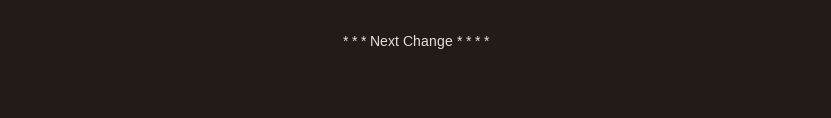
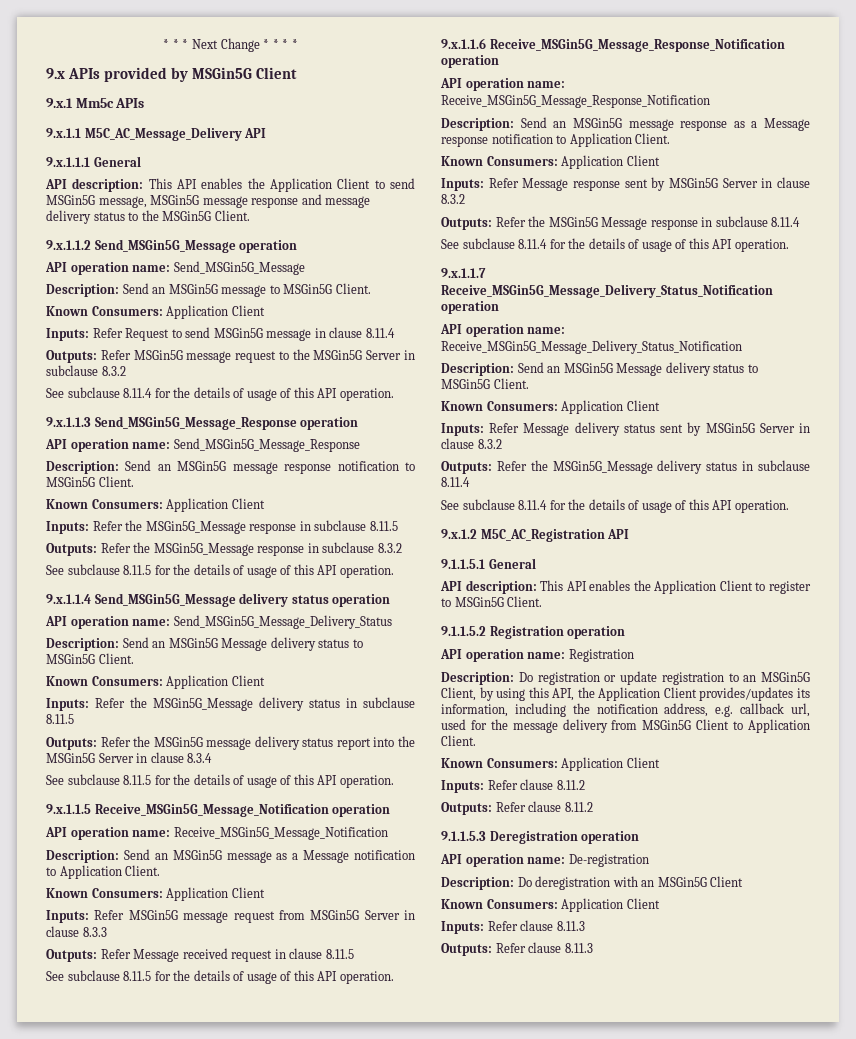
(490, 41) none -> [46,67,297,82] [46,98,145,108] [46,127,267,141] [46,156,141,167] [45,178,415,192] [46,194,371,208] [46,210,250,224] [46,239,298,253] [45,261,305,275] [46,283,371,297] [46,305,265,319] [46,327,395,341] [46,349,415,363] [46,365,126,376] [46,387,394,401] [46,416,359,430] [45,438,360,452] [46,460,415,474] [46,476,134,487] [46,498,265,512] [46,520,398,534] [46,542,402,556] [46,564,394,578] [46,593,391,607] [45,615,392,629] [46,637,363,651] [46,653,134,664] [46,675,265,689] [46,697,415,711] [46,714,74,724] [46,736,415,750] [46,752,213,763] [46,774,394,788] [46,804,391,817] [45,827,388,840] [46,849,415,863] [46,865,161,879] [46,887,265,901] [46,910,415,923] [46,926,107,937] [46,948,354,962] [46,970,394,984] [441,38,785,52] [441,55,499,68] [440,78,566,91] [441,95,710,108] [441,117,810,131] [441,133,671,147] [441,155,660,169] [441,177,810,191] [441,194,465,204] [441,216,801,230] [441,238,789,252] [441,268,486,278] [441,284,773,298] [441,301,499,314] [440,324,566,337] [441,340,742,354] [441,362,758,376] [441,378,529,389] [441,400,660,414] [441,422,810,436] [441,438,502,449] [441,460,810,474] [441,477,470,487] [441,499,789,513] [441,529,630,542] [441,558,536,569] [440,580,811,594] [441,596,543,607] [441,626,626,639] [440,649,634,662] [441,671,810,685] [441,687,810,701] [441,703,810,717] [441,719,810,733] [441,735,476,746] [441,757,660,771] [441,779,585,793] [441,801,593,815] [441,831,640,844] [440,854,649,867] [441,876,744,890] [441,898,660,912] [441,920,585,934] [441,942,593,956] // 9.x APIs provided by MSGin5G Client // 9.x.1 Mm5c APIs // 9.x.1.1 M5C_AC_Message_Delivery API // 9.x.1.1.1 General // API description: This API enables the Application Client to send MSGin5G message, MSGin5G message response and message delivery status to the MSGin5G Client. // 9.x.1.1.2 Send_MSGin5G_Message operation // API operation name: Send_MSGin5G_Message // Description: Send an MSGin5G message to MSGin5G Client. // Known Consumers: Application Client // Inputs: Refer Request to send MSGin5G message in clause 8.11.4 // Outputs: Refer MSGin5G message request to the MSGin5G Server in subclause 8.3.2 // See subclause 8.11.4 for the details of usage of this API operation. // 9.x.1.1.3 Send_MSGin5G_Message_Response operation // API operation name: Send_MSGin5G_Message_Response // Description: Send an MSGin5G message response notification to MSGin5G Client. // Known Consumers: Application Client // Inputs: Refer the MSGin5G_Message response in subclause 8.11.5 // Outputs: Refer the MSGin5G_Message response in subclause 8.3.2 // See subclause 8.11.5 for the details of usage of this API operation. // 9.x.1.1.4 Send_MSGin5G_Message delivery status operation // API operation name: Send_MSGin5G_Message_Delivery_Status // Description: Send an MSGin5G Message delivery status to MSGin5G Client. // Known Consumers: Application Client // Inputs: Refer the MSGin5G_Message delivery status in subclause 8.11.5 // Outputs: Refer the MSGin5G message delivery status report into the MSGin5G Server in clause 8.3.4 // See subclause 8.11.5 for the details of usage of this API operation. // 9.x.1.1.5 Receive_MSGin5G_Message_Notification operation // API operation name: Receive_MSGin5G_Message_Notification // Description: Send an MSGin5G message as a Message notification to Application Client. // Known Consumers: Application Client // Inputs: Refer MSGin5G message request from MSGin5G Server in clause 8.3.3 // Outputs: Refer Message received request in clause 8.11.5 // See subclause 8.11.5 for the details of usage of this API operation. // 9.x.1.1.6 Receive_MSGin5G_Message_Response_Notification operation // API operation name: Receive_MSGin5G_Message_Response_Notification // Description: Send an MSGin5G message response as a Message response notification to Application Client. // Known Consumers: Application Client // Inputs: Refer Message response sent by MSGin5G Server in clause 8.3.2 // Outputs: Refer the MSGin5G Message response in subclause 8.11.4 // See subclause 8.11.4 for the details of usage of this API operation. // 9.x.1.1.7 Receive_MSGin5G_Message_Delivery_Status_Notification operation // API operation name: Receive_MSGin5G_Message_Delivery_Status_Notification // Description: Send an MSGin5G Message delivery status to MSGin5G Client. // Known Consumers: Application Client // Inputs: Refer Message delivery status sent by MSGin5G Server in clause 8.3.2 // Outputs: Refer the MSGin5G_Message delivery status in subclause 8.11.4 // See subclause 8.11.4 for the details of usage of this API operation. // 9.x.1.2 M5C_AC_Registration API // 9.1.1.5.1 General // API description: This API enables the Application Client to register to MSGin5G Client. // 9.1.1.5.2 Registration operation // API operation name: Registration // Description: Do registration or update registration to an MSGin5G Client, by using this API, the Application Client provides/updates its information, including the notification address, e.g. callback url, used for the message delivery from MSGin5G Client to Application Client. // Known Consumers: Application Client // Inputs: Refer clause 8.11.2 // Outputs: Refer clause 8.11.2 // 9.1.1.5.3 Deregistration operation // API operation name: De-registration // Description: Do deregistration with an MSGin5G Client // Known Consumers: Application Client // Inputs: Refer clause 8.11.3 // Outputs: Refer clause 8.11.3

